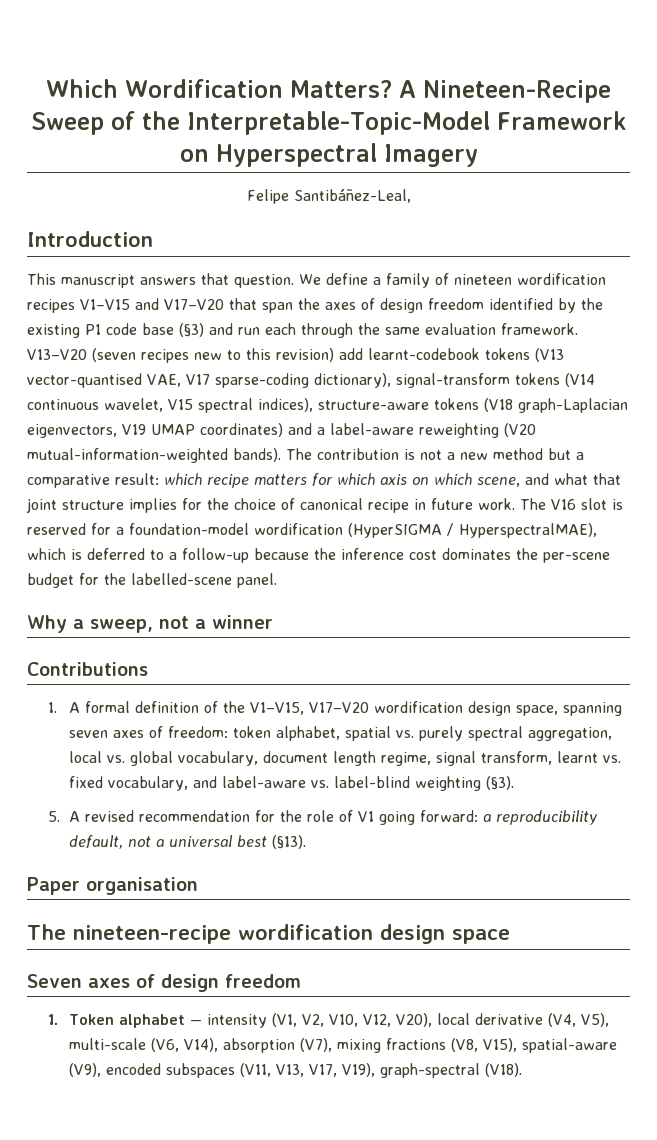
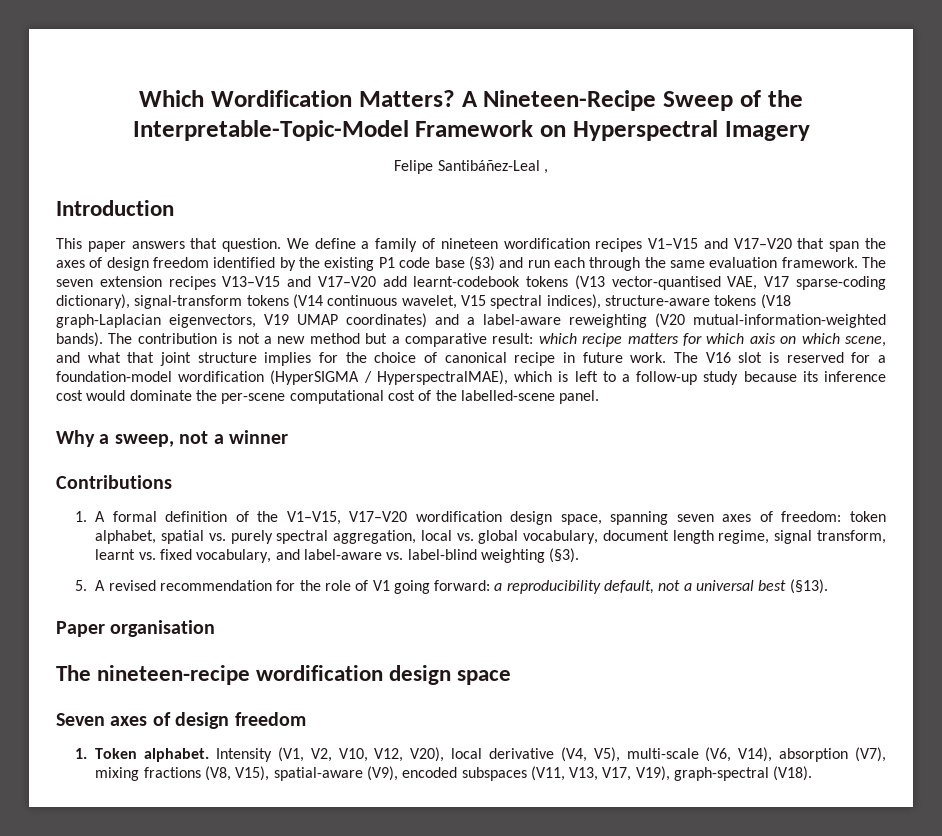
[293,189,411,203] Santibáñez-Leal, -> [437,160,548,174] Santibáñez-Leal ,
[61,274,135,288] manuscript -> [87,241,126,252] paper
[27,348,334,363] V13–V20 (seven recipes new to this revision) -> [862,257,887,268] [56,276,376,290] The seven extension recipes V13–V15 and V17–V20
[87,548,145,560] deferred -> [574,371,598,382] left
[254,548,610,563] [27,573,99,588] because the inference cost dominates the per-scene budget for -> [703,371,886,385] [56,390,432,404] study because its inference cost would dominate the per-scene computational cost of
[118,1014,267,1028] alphabet — intensity -> [144,748,272,762] alphabet. Intensity

